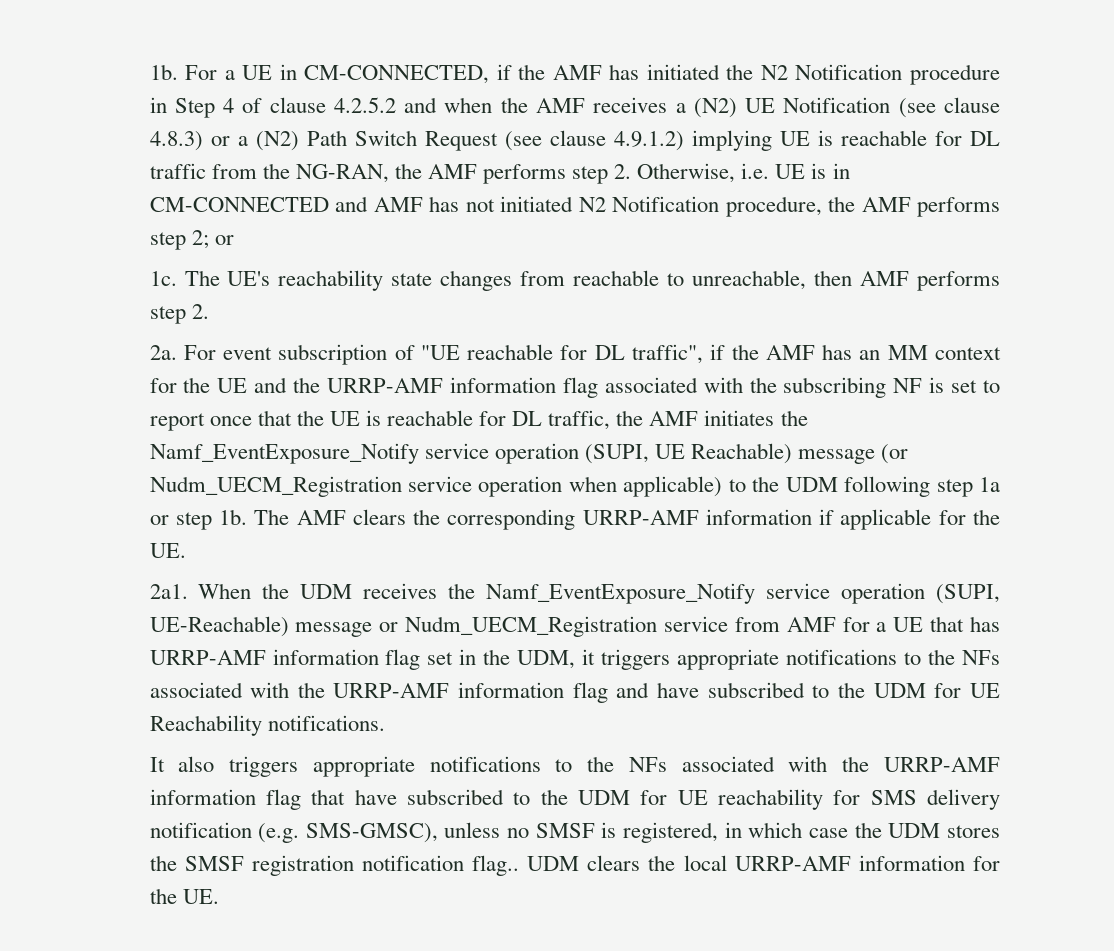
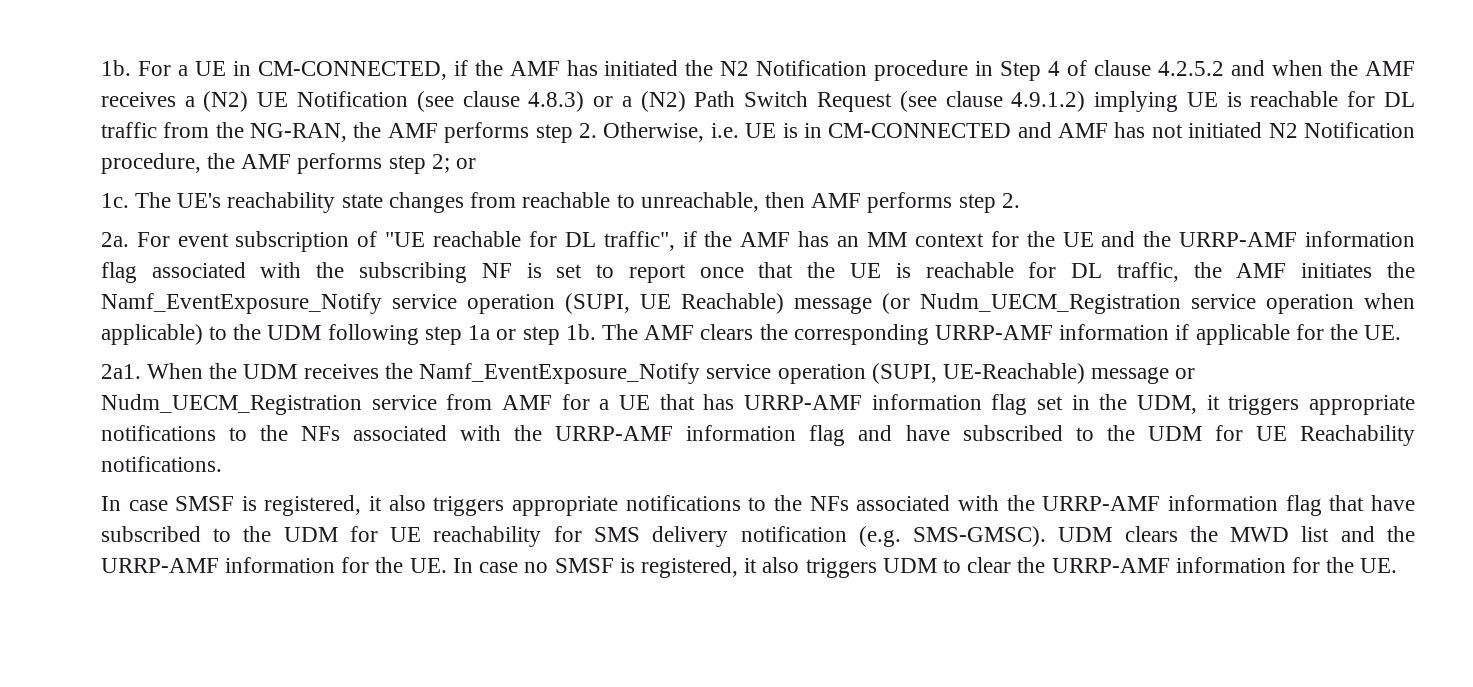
[149,757,165,772] It -> [100,495,383,516] In case SMSF is registered, it
[305,822,1000,843] [149,855,1000,876] [149,888,219,904] SMS-GMSC), unless no SMSF is registered, in which case the UDM stores the SMSF registration notification flag.. UDM clears the local URRP-AMF information for the UE. -> [913,526,1416,547] [100,557,1398,578] SMS-GMSC). UDM clears the MWD list and the URRP-AMF information for the UE. In case no SMSF is registered, it also triggers UDM to clear the URRP-AMF information for the UE.

